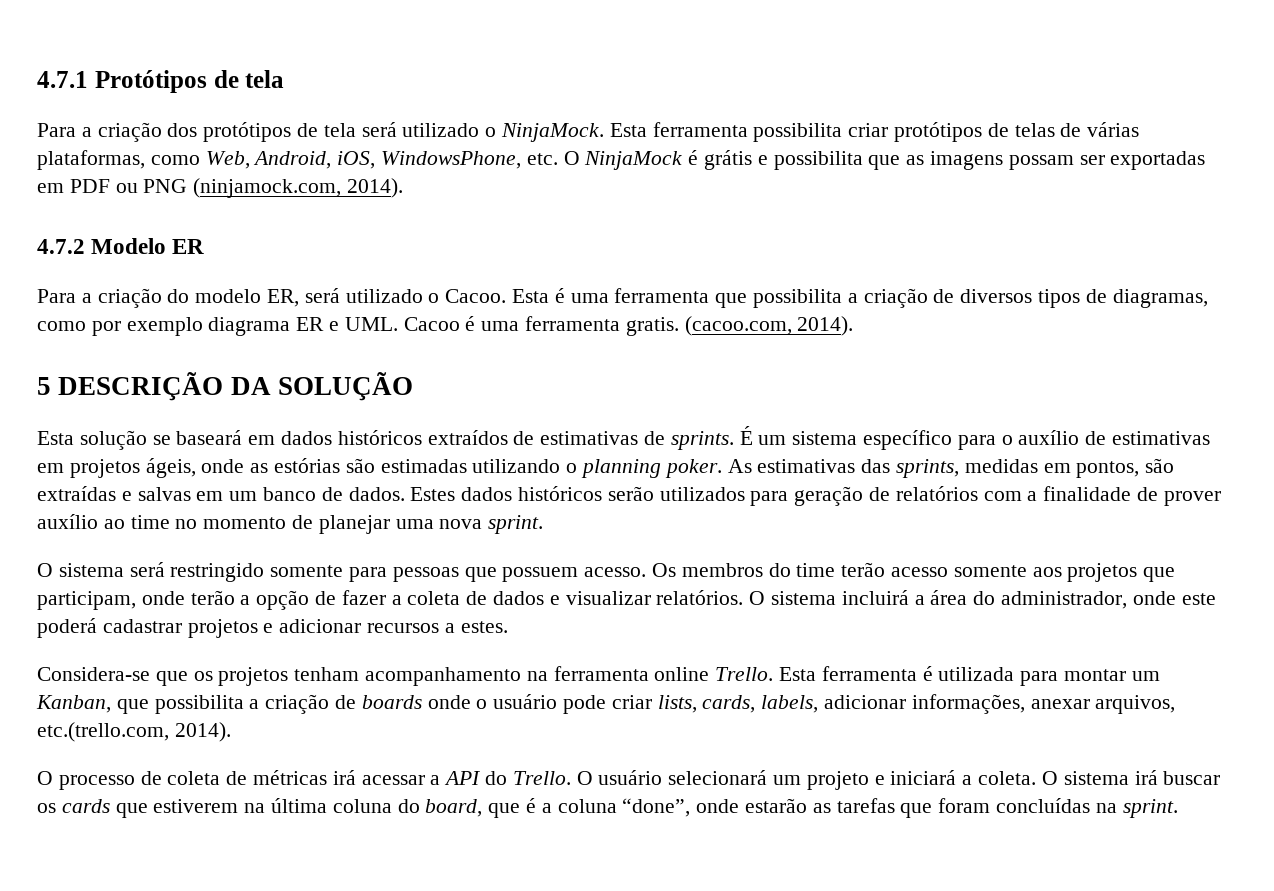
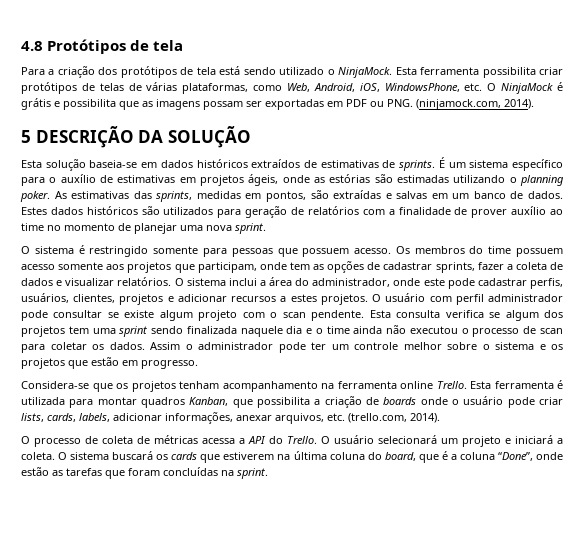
[37,71,88,88] 4.7.1 -> [21,41,43,51] 4.8
[361,122,397,137] será -> [219,66,276,75] está sendo
[143,179,188,193] PNG -> [387,99,413,107] PNG.
[37,238,205,254] [37,288,1208,308] [37,316,854,336] // 4.7.2 Modelo ER // Para a criação do modelo ER, será utilizado o Cacoo. Esta é uma ferramenta que possibilita a criação de diversos tipos de diagramas, como por exemplo diagrama ER e UML. Cacoo é uma ferramenta gratis. (cacoo.com, 2014). -> (534, 104) none
[152,430,243,445] se baseará -> [89,160,138,168] baseia-se
[607,486,654,501] serão -> [141,206,160,215] são
[129,562,165,577] será -> [78,245,85,254] é
[841,562,886,577] terão -> [516,248,563,257] possuem
[190,590,337,610] terão a opção de -> [289,261,475,273] tem as opções de cadastrar sprints,
[841,590,909,605] incluirá -> [228,278,257,286] inclui
[37,618,182,638] poderá cadastrar -> [447,278,563,289] [21,293,116,303] pode cadastrar perfis, usuários, clientes,
[460,621,508,633] estes. -> [290,293,563,305] [21,310,563,321] [21,325,563,337] [21,342,563,353] [21,357,198,369] estes projetos. O usuário com perfil administrador pode consultar se existe algum projeto com o scan pendente. Esta consulta verifica se algum dos projetos tem uma sprint sendo finalizada naquele dia e o time ainda não executou o processo de scan para coletar os dados. Assim o administrador pode ter um controle melhor sobre o sistema e os projetos que estão em progresso.
[1131,671,1160,681] um -> [141,397,185,408] quadros
[37,722,169,742] etc.(trello.com, -> [327,413,407,423] etc. (trello.com,
[332,770,425,785] irá acessar -> [202,438,235,444] acessa
[1134,770,1221,785] irá buscar -> [112,451,154,460] buscará
[622,798,808,817] “done”, onde estarão -> [497,452,563,461] [21,467,49,476] “Done”, onde estão

